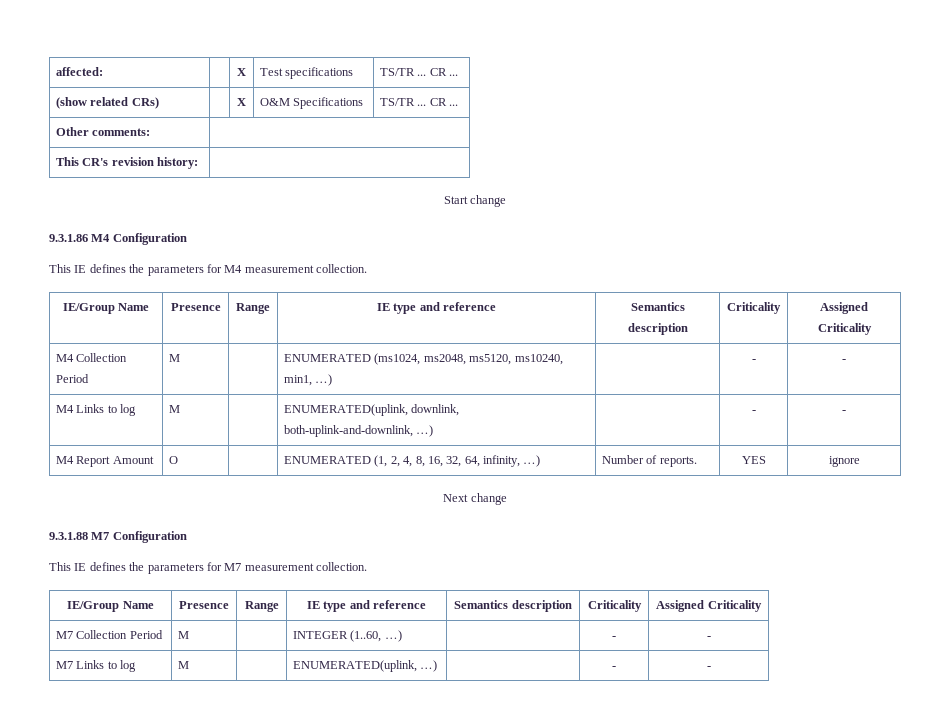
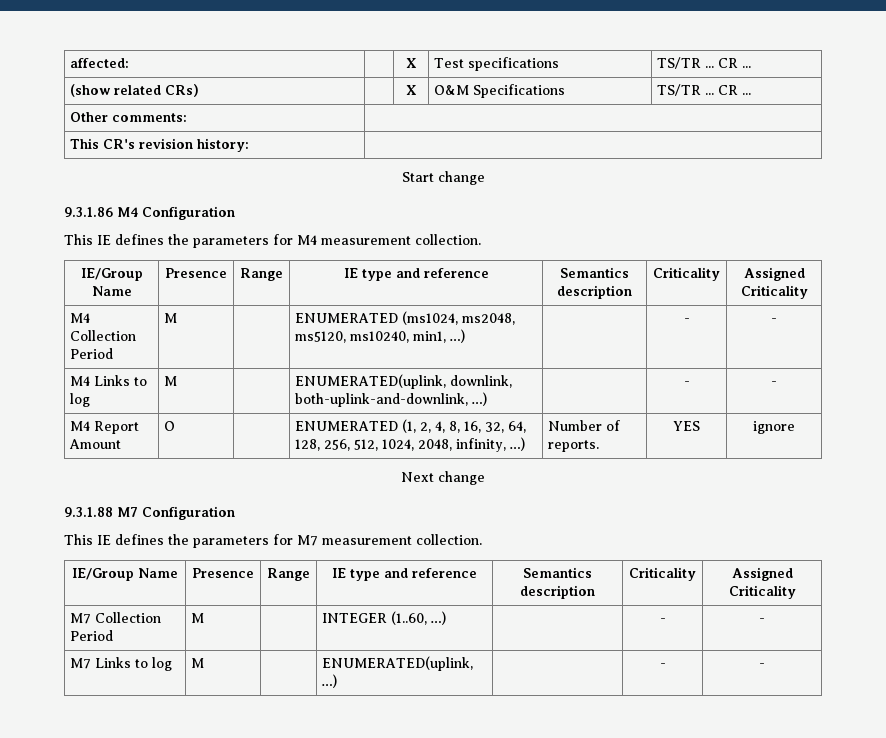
(480, 461) none -> [294,439,452,451] 128, 256, 512, 1024, 2048,

